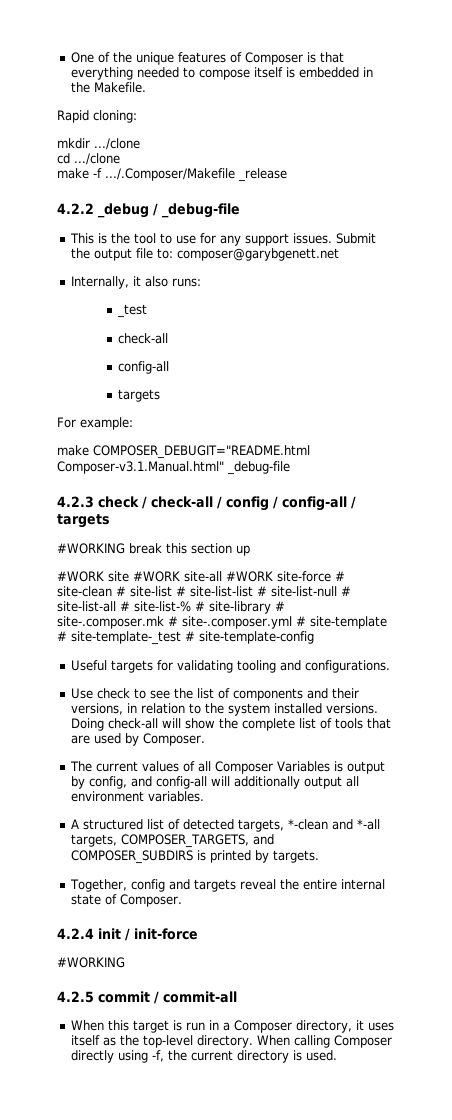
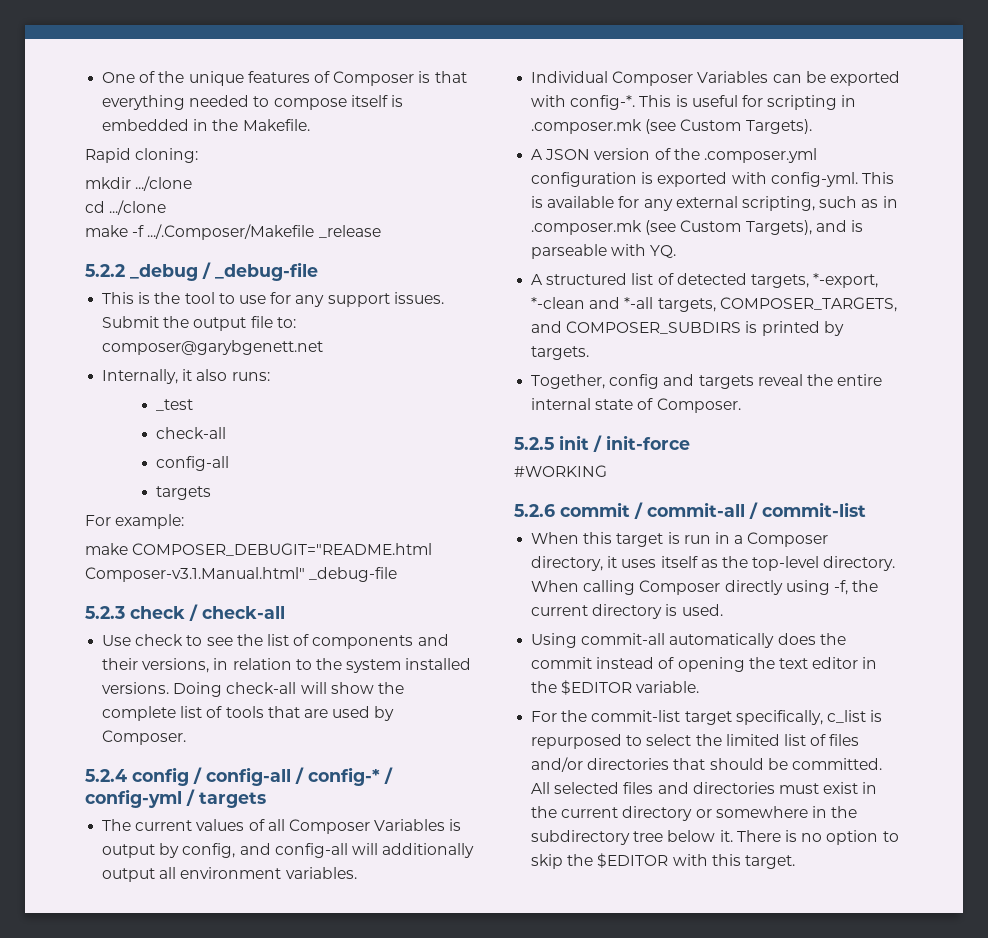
[57,203,94,214] 4.2.2 -> [85,264,125,277] 5.2.2
[57,496,94,508] 4.2.3 -> [85,606,125,619] 5.2.3
[217,496,356,511] [57,514,110,528] [57,543,250,556] [57,571,345,582] [57,586,351,597] [57,601,285,614] [57,616,387,629] [57,631,314,645] [70,660,390,673] / config / config-all / targets // #WORKING break this section up // #WORK site #WORK site-all #WORK site-force # site-clean # site-list # site-list-list # site-list-null # site-list-all # site-list-% # site-library # site-.composer.mk # site-.composer.yml # site-template # site-template-_test # site-template-config // Useful targets for validating tooling and configurations. -> (285, 612) none
(205, 739) none -> [85,767,393,786] [85,789,266,808] // 5.2.4 config / config-all / config-* / config-yml / targets
(204, 796) none -> [531,71,900,86] [531,95,857,110] [531,119,812,134] [531,148,817,163] [531,172,894,187] [531,196,898,211] [531,220,863,235] [531,244,677,259] // Individual Composer Variables can be exported with config-*. This is useful for scripting in .composer.mk (see Custom Targets). // A JSON version of the .composer.yml configuration is exported with config-yml. This is available for any external scripting, such as in .composer.mk (see Custom Targets), and is parseable with YQ.
(284, 825) none -> [813,273,879,288] *-export,
[57,928,94,939] 4.2.4 -> [514,437,554,450] 5.2.5
[57,991,94,1003] 4.2.5 -> [514,504,555,517] 5.2.6
(237, 997) none -> [749,502,866,519] / commit-list
(337, 1055) none -> [531,633,846,648] [531,657,878,672] [531,680,700,695] [531,710,883,725] [531,734,860,749] [531,757,882,772] [531,782,878,794] [531,806,858,821] [531,830,899,845] [531,853,795,869] // Using commit-all automatically does the commit instead of opening the text editor in the $EDITOR variable. // For the commit-list target specifically, c_list is repurposed to select the limited list of files and/or directories that should be committed. All selected files and directories must exist in the current directory or somewhere in the subdirectory tree below it. There is no option to skip the $EDITOR with this target.

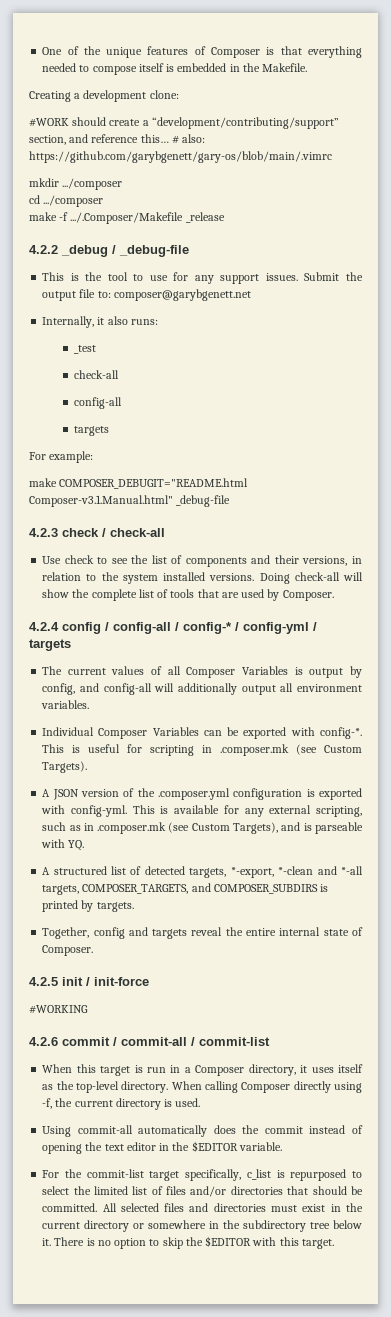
[85,148,199,163] Rapid cloning: -> [29,90,179,102] [29,117,339,129] [29,134,206,145] [29,151,332,163] Creating a development clone: // #WORK should create a “development/contributing/support” section, and reference this… # also: https://github.com/garybgenett/gary-os/blob/main/.vimrc
[135,176,193,191] .../clone -> [62,178,123,190] .../composer
[109,200,167,215] .../clone -> [43,195,104,207] .../composer
[85,264,125,277] 5.2.2 -> [29,245,58,254] 4.2.2
[85,606,125,619] 5.2.3 -> [29,528,58,537] 4.2.3
[85,769,127,782] 5.2.4 -> [29,622,59,631] 4.2.4
[514,437,554,450] 5.2.5 -> [29,977,58,986] 4.2.5
[514,504,555,517] 5.2.6 -> [29,1037,58,1046] 4.2.6

